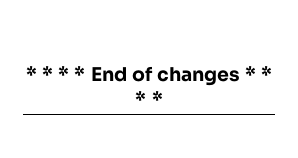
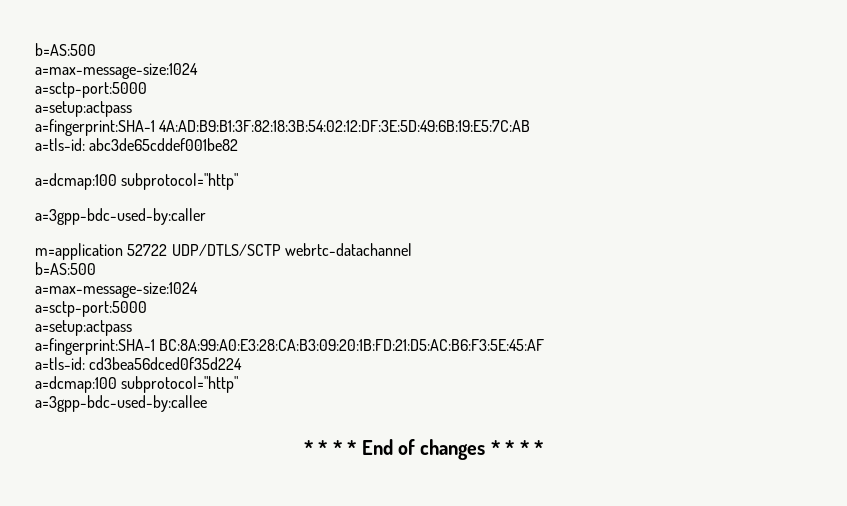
(25, 73) none -> [35,43,96,56] [35,63,198,79] [35,82,147,98] [35,101,132,117] [35,119,531,136] [35,138,239,151] [35,173,239,190] [35,208,206,225] [35,243,412,260] [35,262,96,275] [35,282,198,298] [35,301,147,317] [35,320,132,336] [35,338,545,355] [35,357,243,370] [35,376,239,393] [35,395,207,412] b=AS:500 // a=max-message-size:1024 // a=sctp-port:5000 // a=setup:actpass // a=fingerprint:SHA-1 4A:AD:B9:B1:3F:82:18:3B:54:02:12:DF:3E:5D:49:6B:19:E5:7C:AB // a=tls-id: abc3de65cddef001be82 // a=dcmap:100 subprotocol="http" // a=3gpp-bdc-used-by:caller // m=application 52722 UDP/DTLS/SCTP webrtc-datachannel // b=AS:500 // a=max-message-size:1024 // a=sctp-port:5000 // a=setup:actpass // a=fingerprint:SHA-1 BC:8A:99:A0:E3:28:CA:B3:09:20:1B:FD:21:D5:AC:B6:F3:5E:45:AF // a=tls-id: cd3bea56dced0f35d224 // a=dcmap:100 subprotocol="http" // a=3gpp-bdc-used-by:callee //

